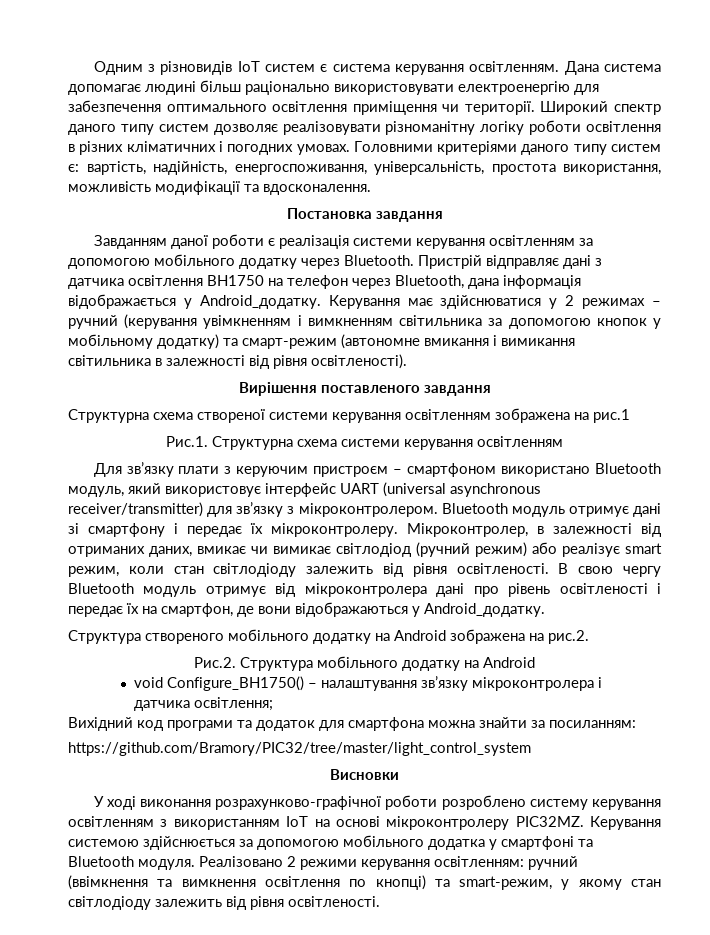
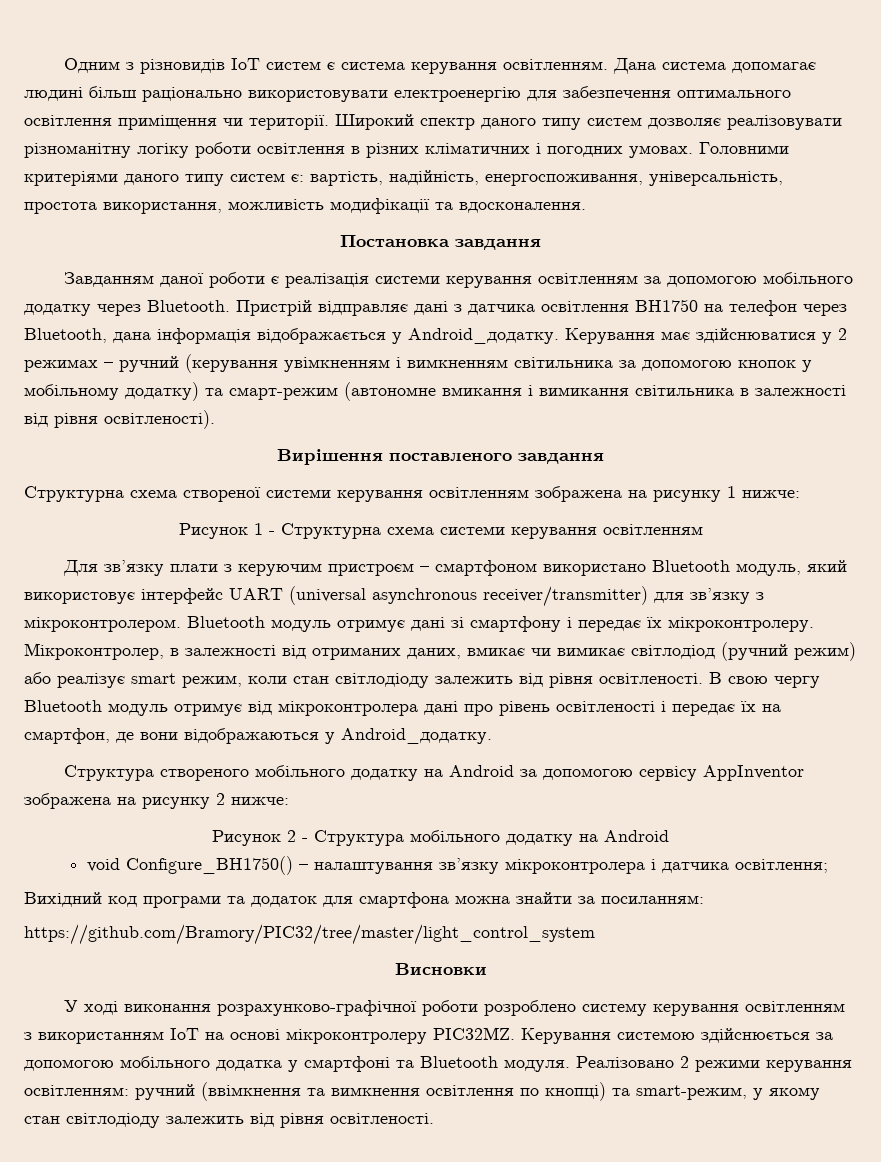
[593,409,630,423] [166,436,208,447] рис.1 // Рис.1. -> [653,486,800,502] [178,523,275,539] рисунку 1 нижче: // Рисунок 1 -
[450,629,589,644] [194,657,236,668] зображена на рис.2. // Рис.2. -> [520,765,805,781] [24,793,289,809] [212,830,308,846] за допомогою сервісу AppInventor зображена на рисунку 2 нижче: // Рисунок 2 -

